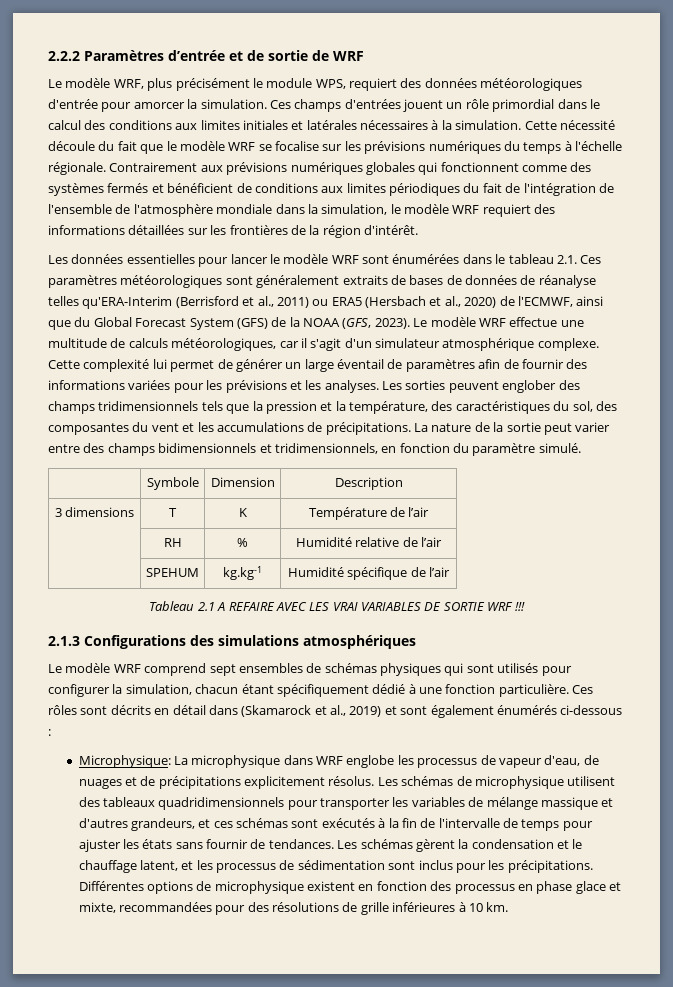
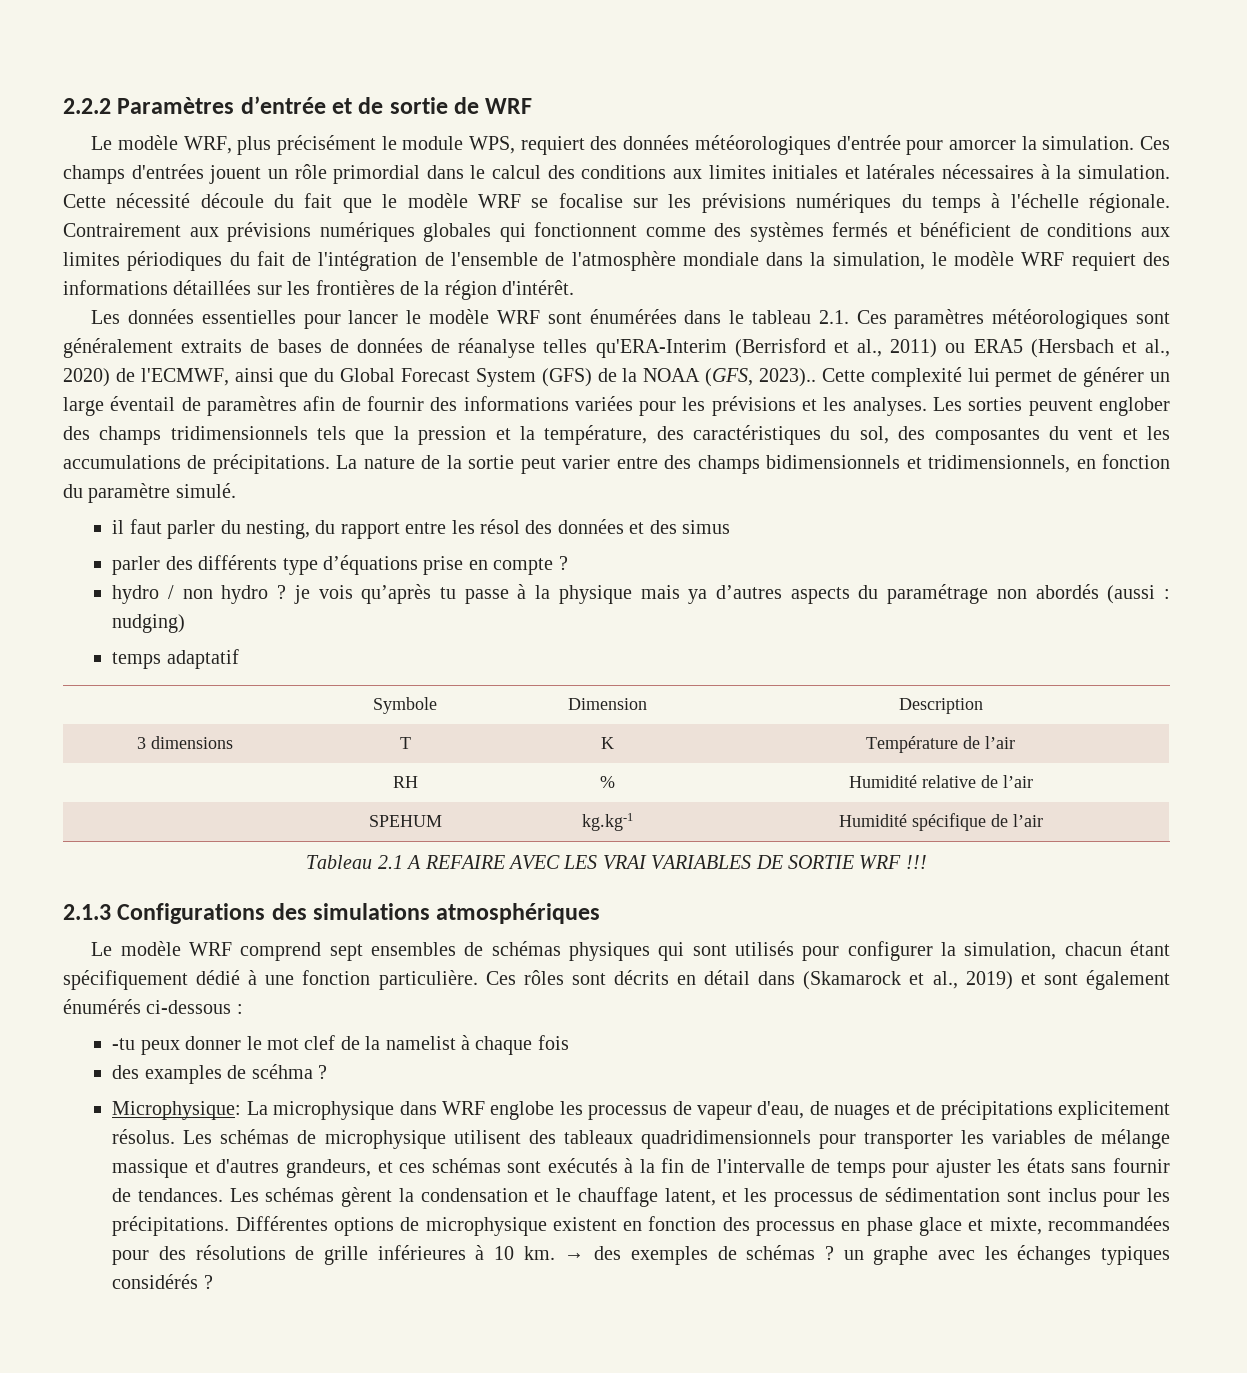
[374,317,584,329] [48,338,599,351] 2023). Le modèle WRF effectue une multitude de calculs météorologiques, car il s'agit d'un simulateur atmosphérique complexe. -> [759,368,817,387] 2023)..
(581, 448) none -> [112,519,730,539] [112,555,568,575] [112,584,1170,604] [112,614,186,633] [112,649,239,669] // il faut parler du nesting, du rapport entre les résol des données et des simus // parler des différents type d’équations prise en compte ? // hydro / non hydro ? je vois qu’après tu passe à la physique mais ya d’autres aspects du paramétrage non abordés (aussi : nudging) // temps adaptatif
(51, 732) none -> [112,1035,569,1055] [112,1064,327,1084] // -tu peux donner le mot clef de la namelist à chaque fois // des examples de scéhma ?
(509, 907) none -> [564,1245,1170,1265] [112,1274,213,1289] → des exemples de schémas ? un graphe avec les échanges typiques considérés ?

